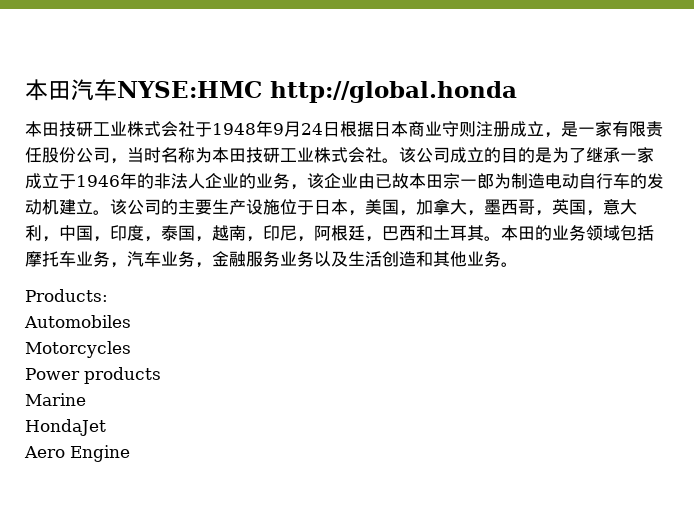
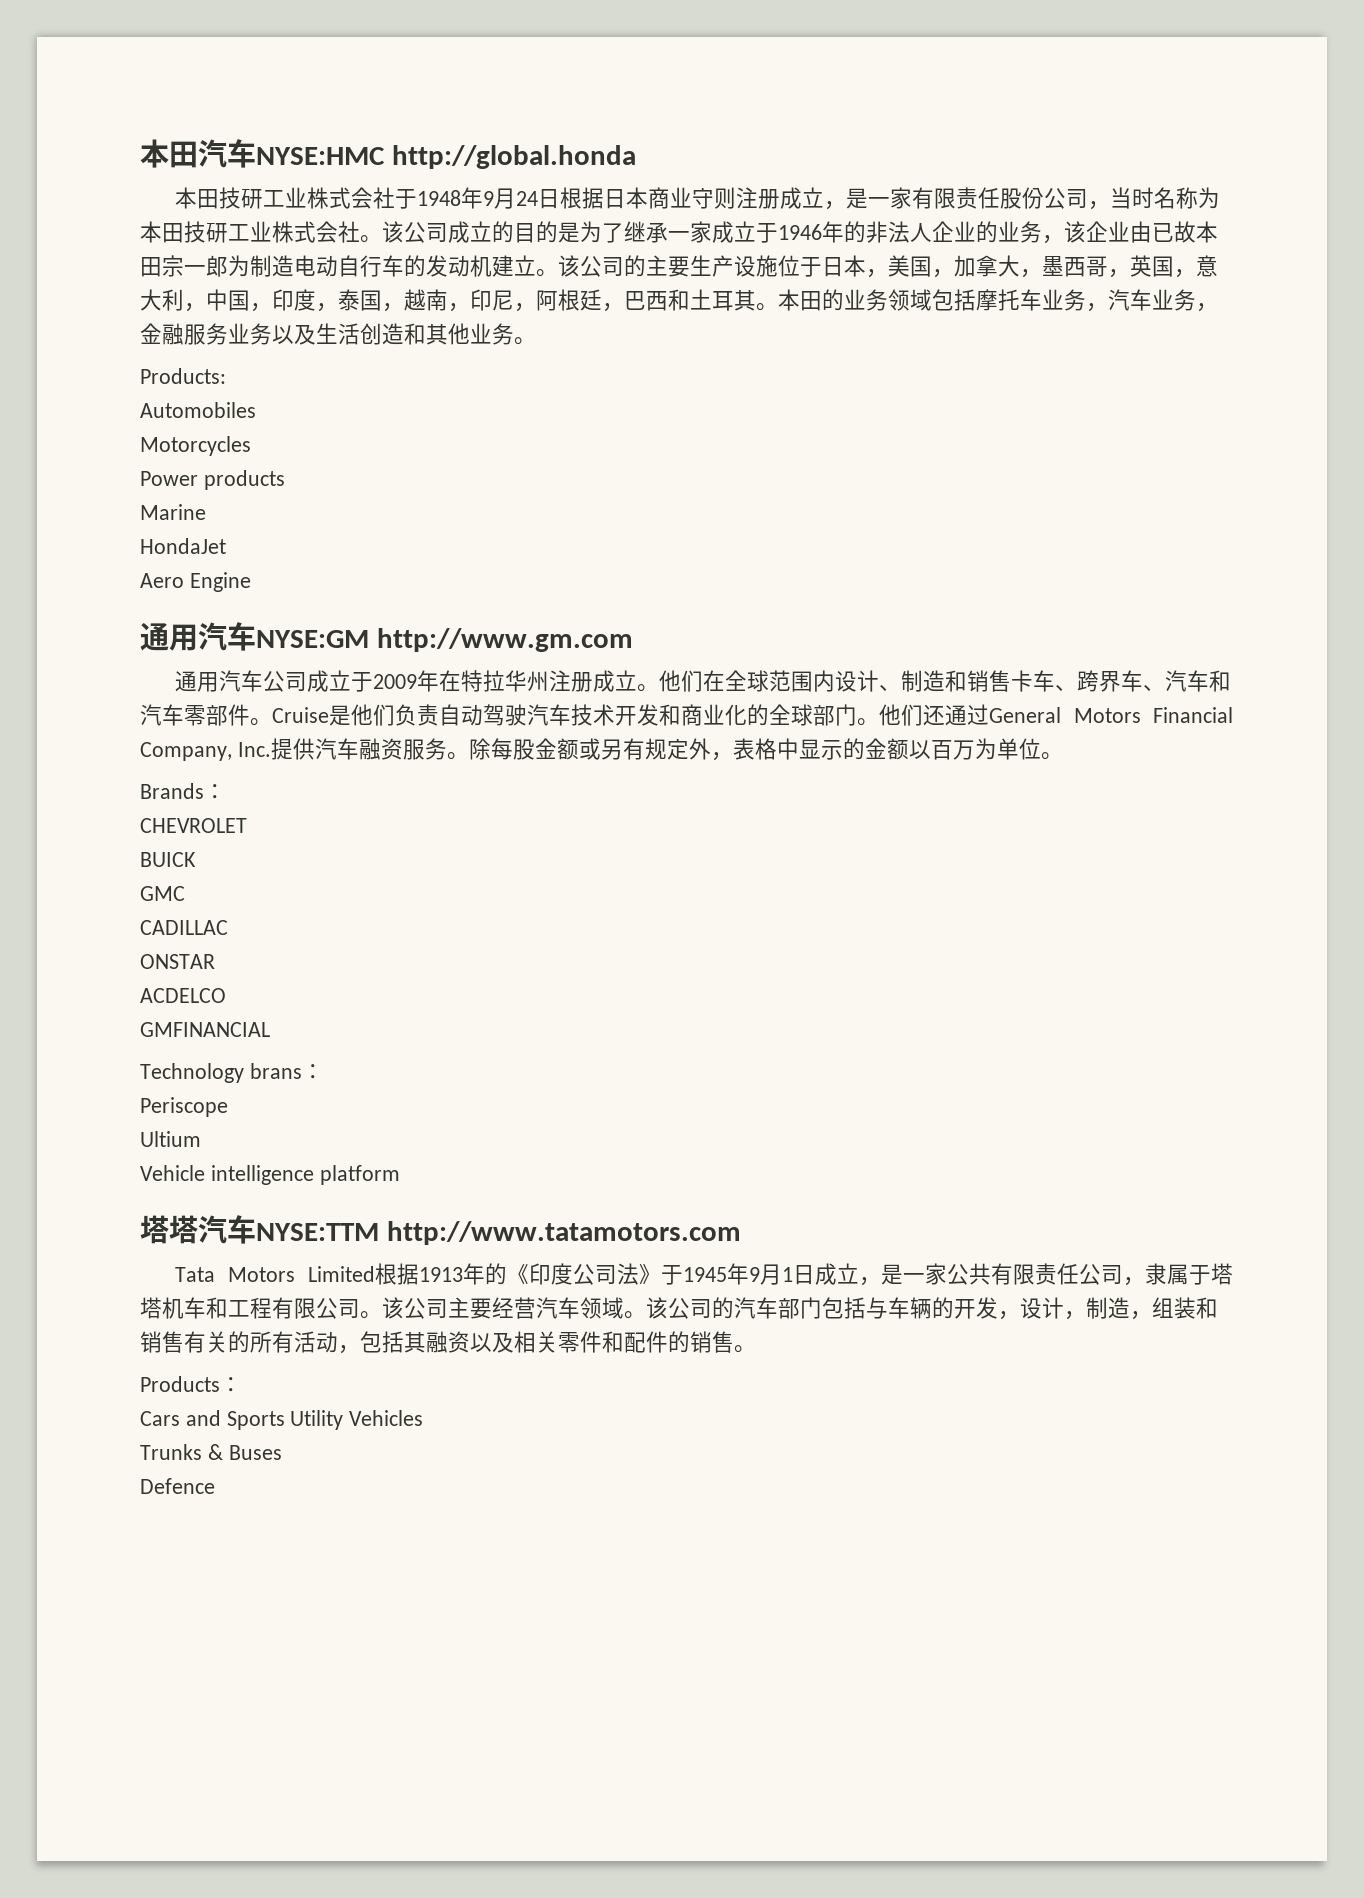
(130, 453) none -> [140,622,633,652] [174,670,1231,692] [140,704,1233,726] [140,738,1063,761] [140,783,226,799] [140,818,247,833] [140,852,196,867] [140,886,185,901] [140,920,228,935] [140,954,215,969] [140,988,226,1003] [140,1022,270,1037] [140,1063,324,1083] [140,1097,228,1117] [140,1131,201,1147] [140,1165,400,1185] [140,1215,741,1245] [174,1263,1233,1286] [140,1297,1218,1320] [140,1331,756,1354] [140,1376,242,1392] [140,1410,424,1430] [140,1444,282,1460] [140,1478,215,1494] // 通用汽车NYSE:GM http://www.gm.com // 通用汽车公司成立于2009年在特拉华州注册成立。他们在全球范围内设计、制造和销售卡车、跨界车、汽车和汽车零部件。Cruise是他们负责自动驾驶汽车技术开发和商业化的全球部门。他们还通过General Motors Financial Company, Inc.提供汽车融资服务。除每股金额或另有规定外，表格中显示的金额以百万为单位。 // Brands： // CHEVROLET // BUICK // GMC // CADILLAC // ONSTAR // ACDELCO // GMFINANCIAL // Technology brans： // Periscope // Ultium // Vehicle intelligence platform // 塔塔汽车NYSE:TTM http://www.tatamotors.com // Tata Motors Limited根据1913年的《印度公司法》于1945年9月1日成立，是一家公共有限责任公司，隶属于塔塔机车和工程有限公司。该公司主要经营汽车领域。该公司的汽车部门包括与车辆的开发，设计，制造，组装和销售有关的所有活动，包括其融资以及相关零件和配件的销售。 // Products： // Cars and Sports Utility Vehicles // Trunks & Buses // Defence

